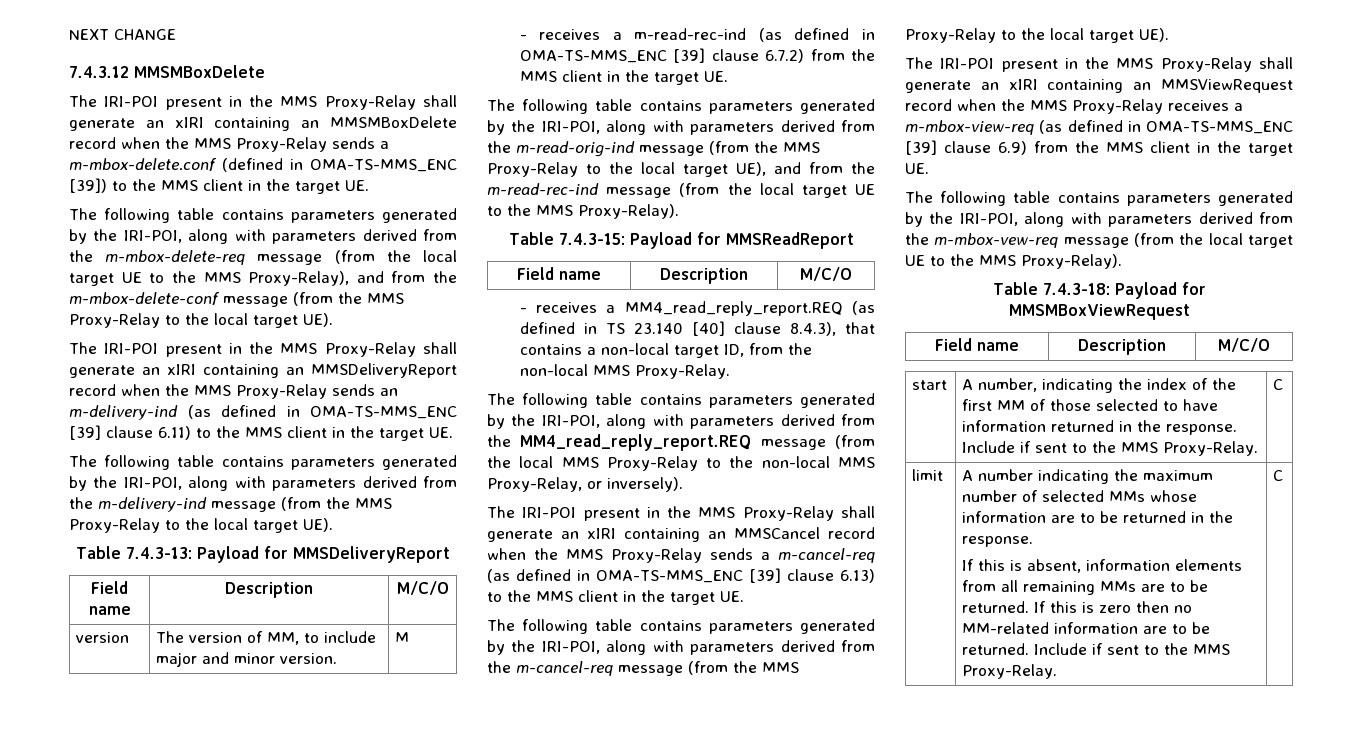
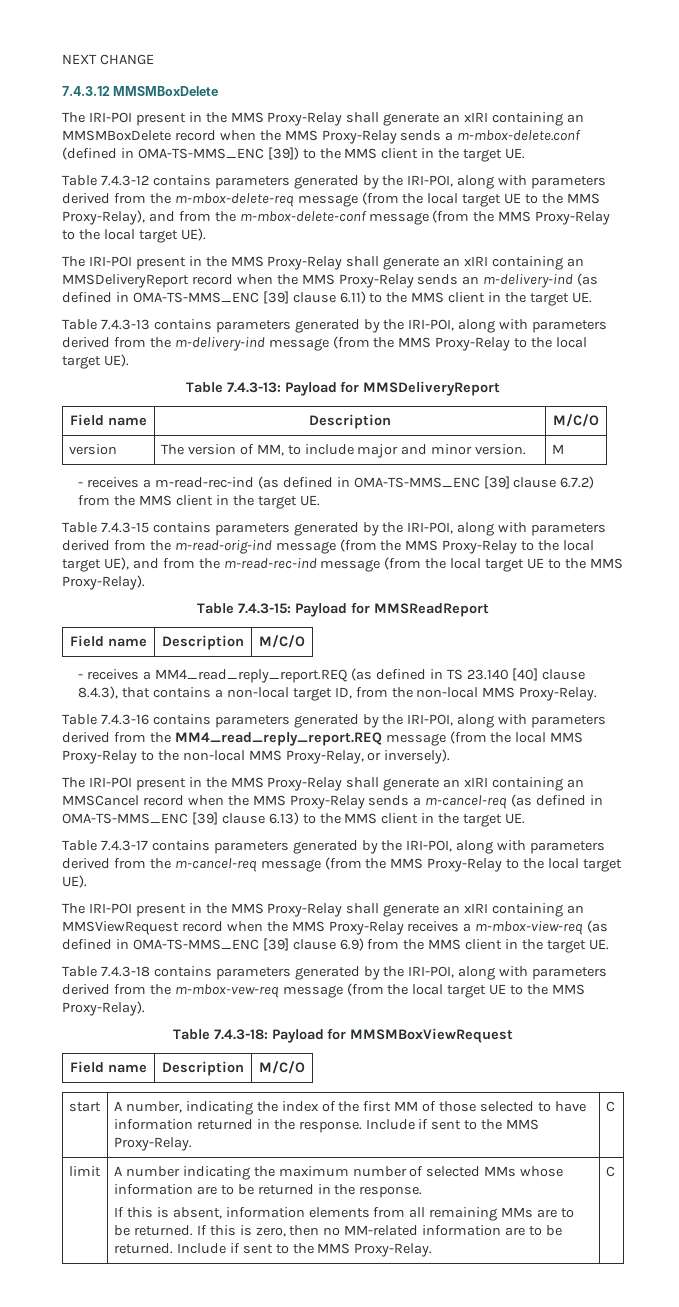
[69,208,215,223] The following table -> [62,175,149,186] Table 7.4.3-12
[69,455,215,470] The following table -> [62,319,150,330] Table 7.4.3-13
[487,99,633,114] The following table -> [62,522,149,533] Table 7.4.3-15
[487,393,633,408] The following table -> [62,714,149,725] Table 7.4.3-16
[487,619,633,634] The following table -> [62,840,148,851] Table 7.4.3-17
[905,191,1051,206] The following table -> [62,966,150,977] Table 7.4.3-18
[1099,605,1132,613] zero -> [255,1227,286,1237] zero,

